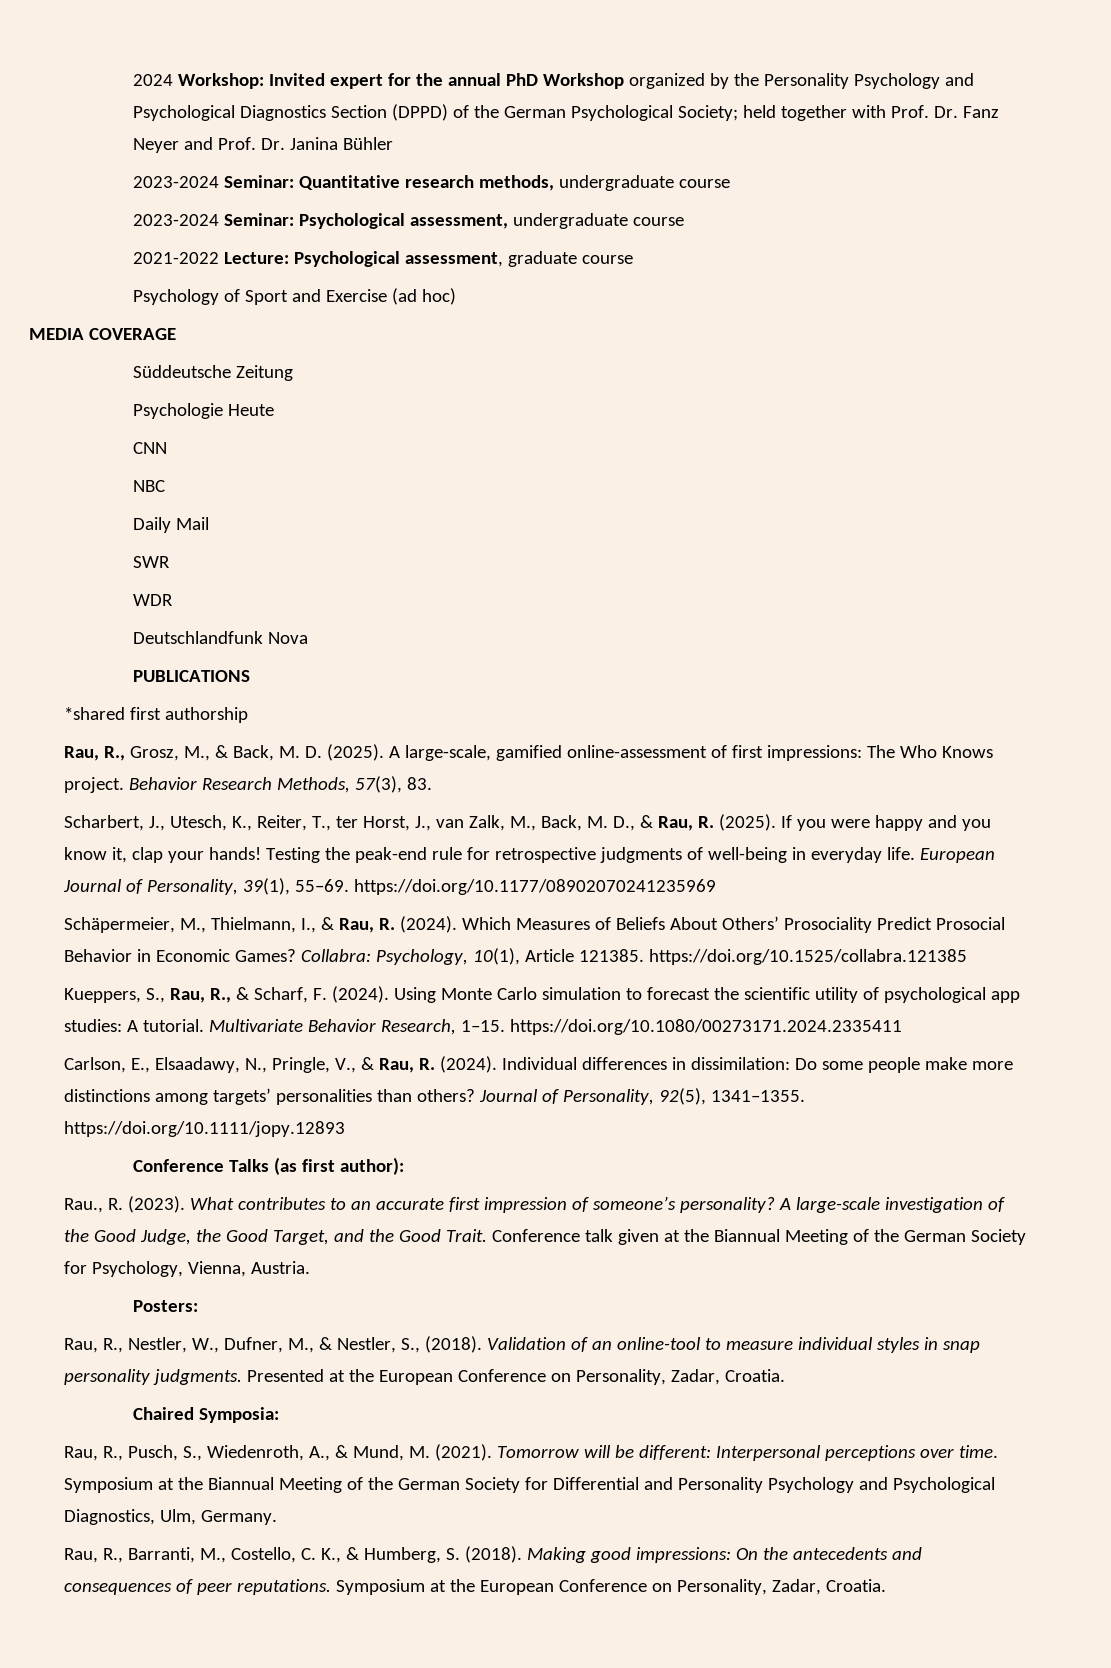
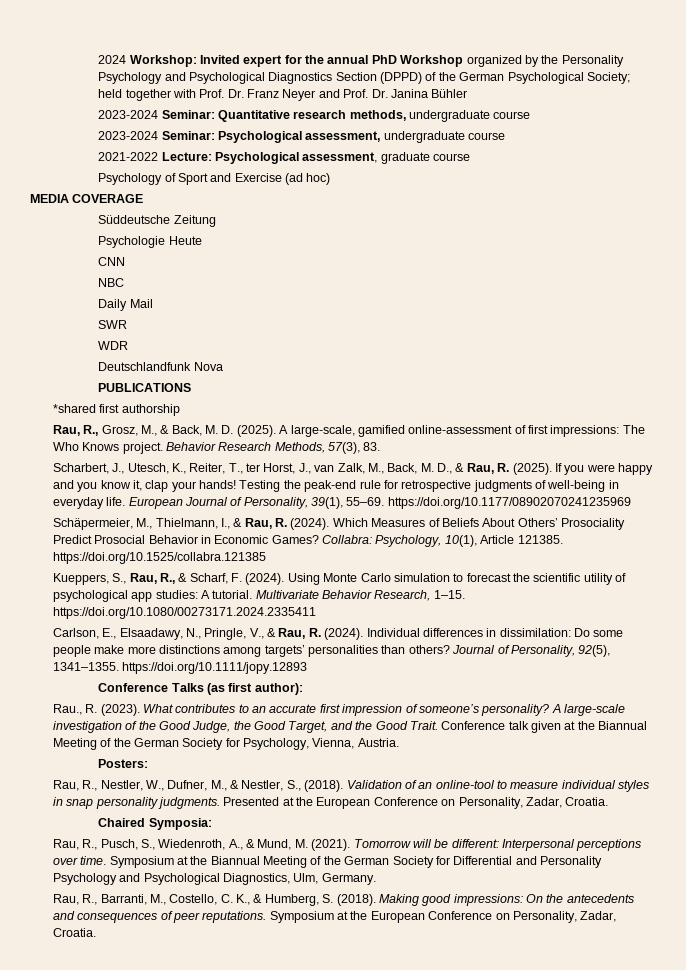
[963,106,1000,118] Fanz -> [247,89,280,98] Franz

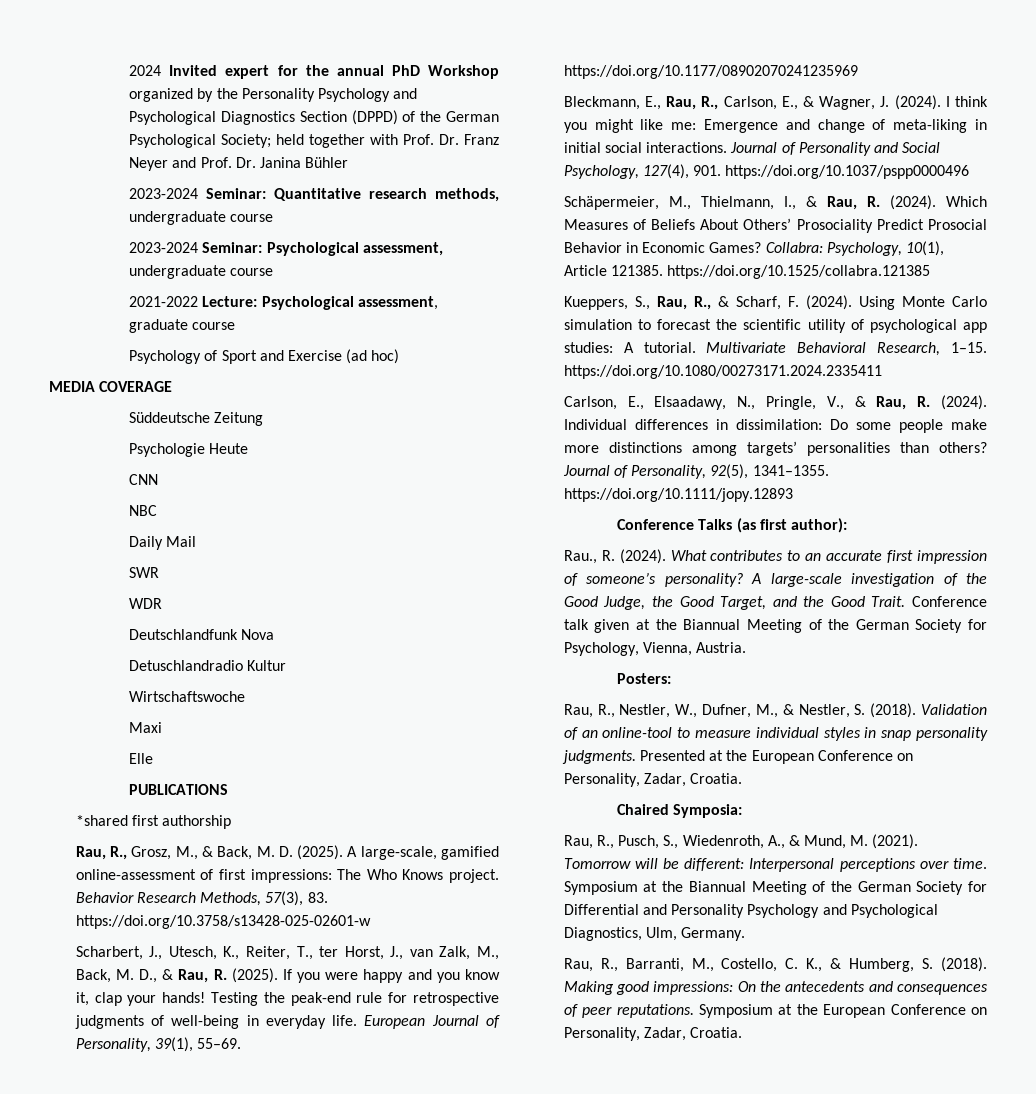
[129,55,197,67] Workshop: -> (162, 70) none
(223, 366) none -> [129,660,287,671] [129,691,246,702] [129,722,163,733] [129,753,154,764] // Detuschlandradio Kultur // Wirtschaftswoche // Maxi // Elle
(381, 446) none -> [75,915,371,929] https://doi.org/10.3758/s13428-025-02601-w
(631, 503) none -> [563,95,988,110] [563,119,987,133] [563,142,941,156] [563,164,970,179] // Bleckmann, E., Rau, R., Carlson, E., & Wagner, J. (2024). I think you might like me: Emergence and change of meta-liking in initial social interactions. Journal of Personality and Social Psychology, 127(4), 901. https://doi.org/10.1037/pspp0000496
[321,590,372,599] Behavior -> [797,342,867,353] Behavioral
[100,704,140,716] (2023). -> [619,549,666,564] (2024).
[286,780,301,791] S., -> [854,704,866,715] S.

